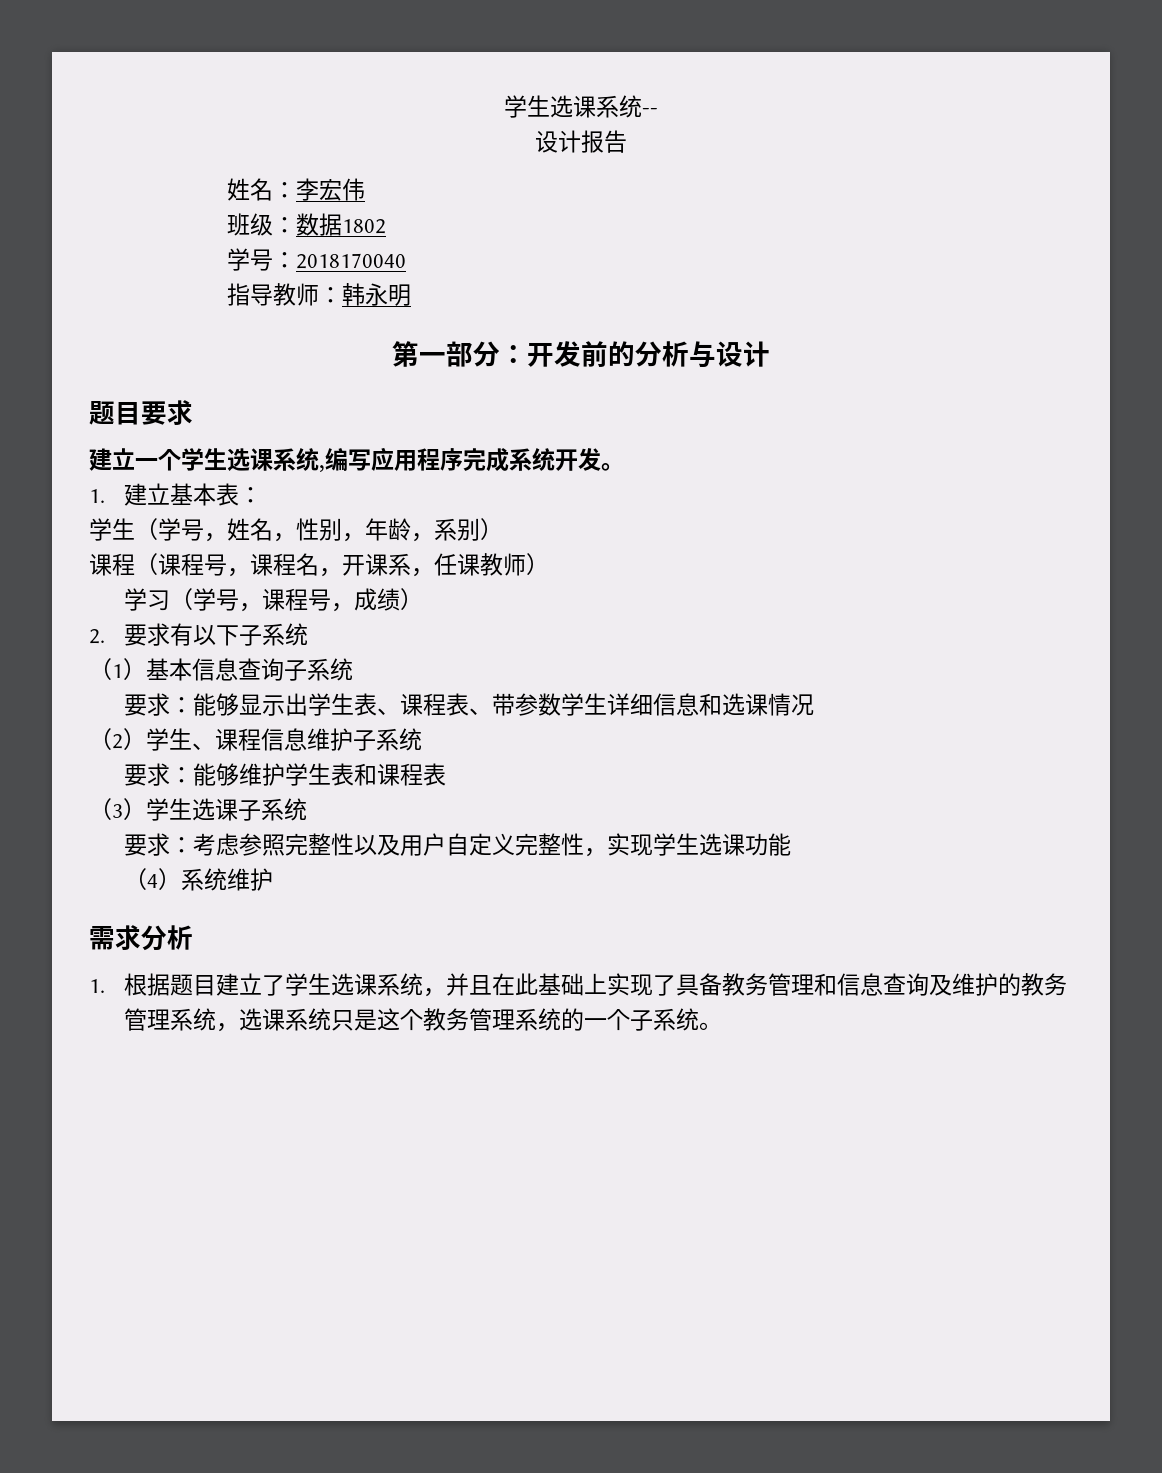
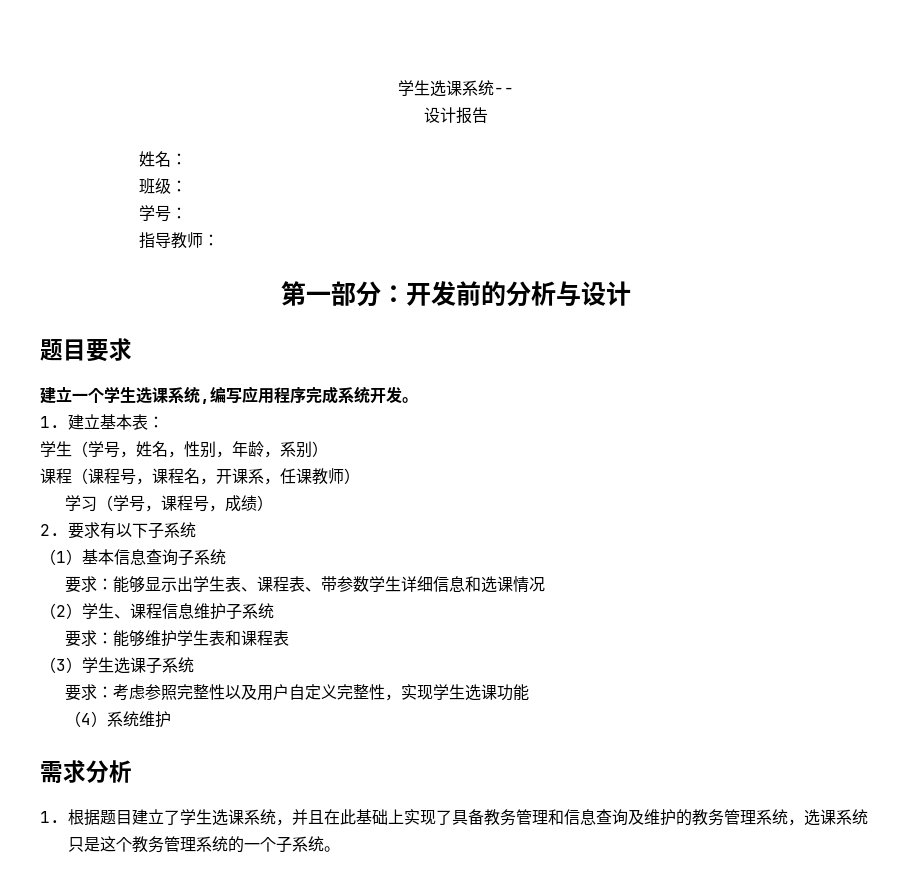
[296,178,366,201] 李宏伟 -> (188, 159) none
[296,213,387,236] 数据1802 -> (188, 186) none
[296,253,407,269] 2018170040 -> (188, 213) none
[342,283,412,306] 韩永明 -> (220, 240) none

